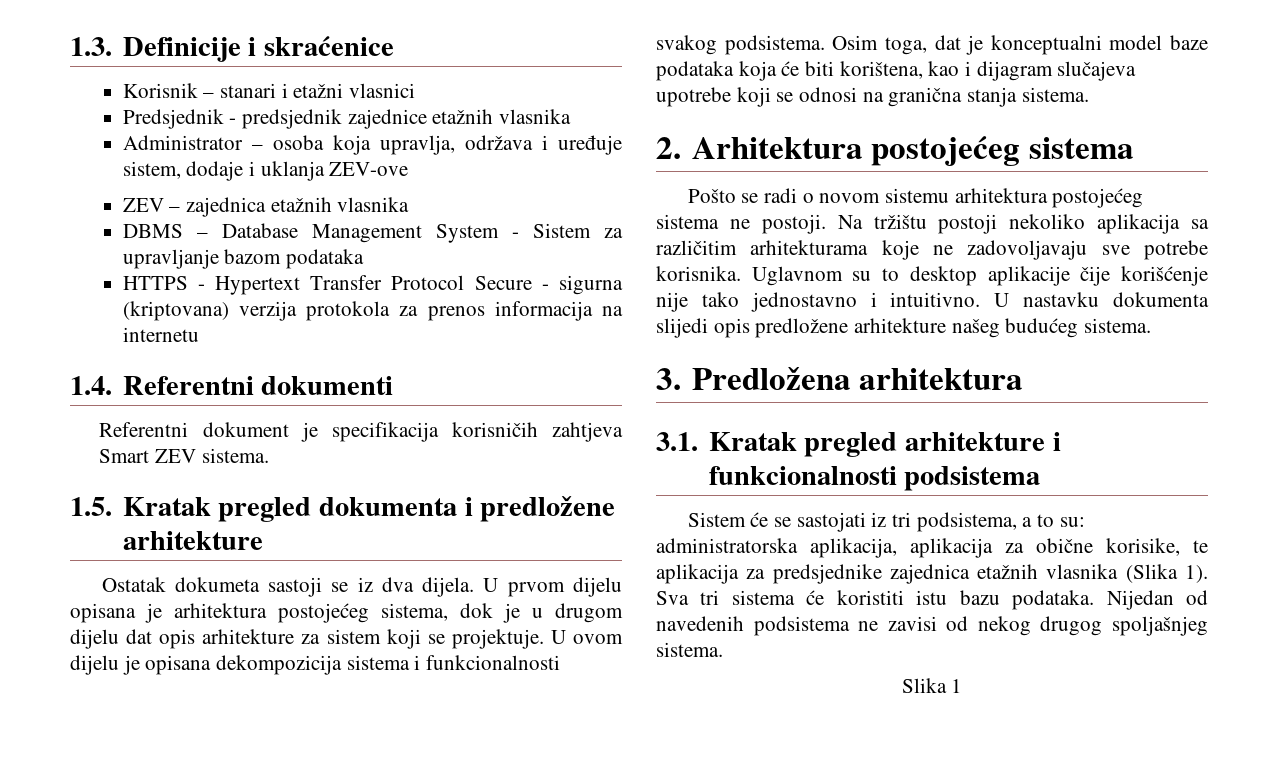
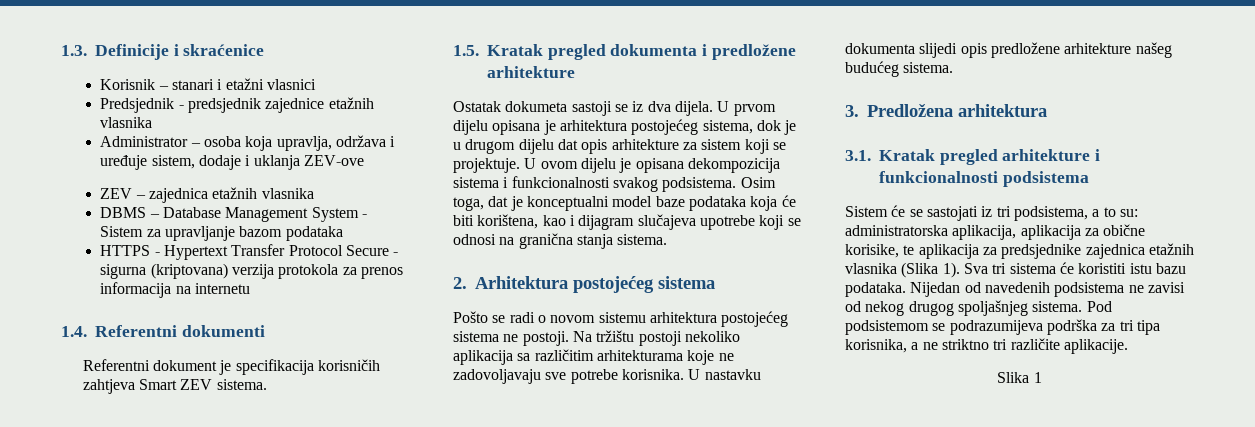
[751,266,1208,286] [656,292,981,312] Uglavnom su to desktop aplikacije čije korišćenje nije tako jednostavno i intuitivno. -> (684, 374) none
(723, 649) none -> [1086,301,1112,312] [845,319,1160,335] [845,338,1128,354] Pod podsistemom se podrazumijeva podrška za tri tipa korisnika, a ne striktno tri različite aplikacije.

